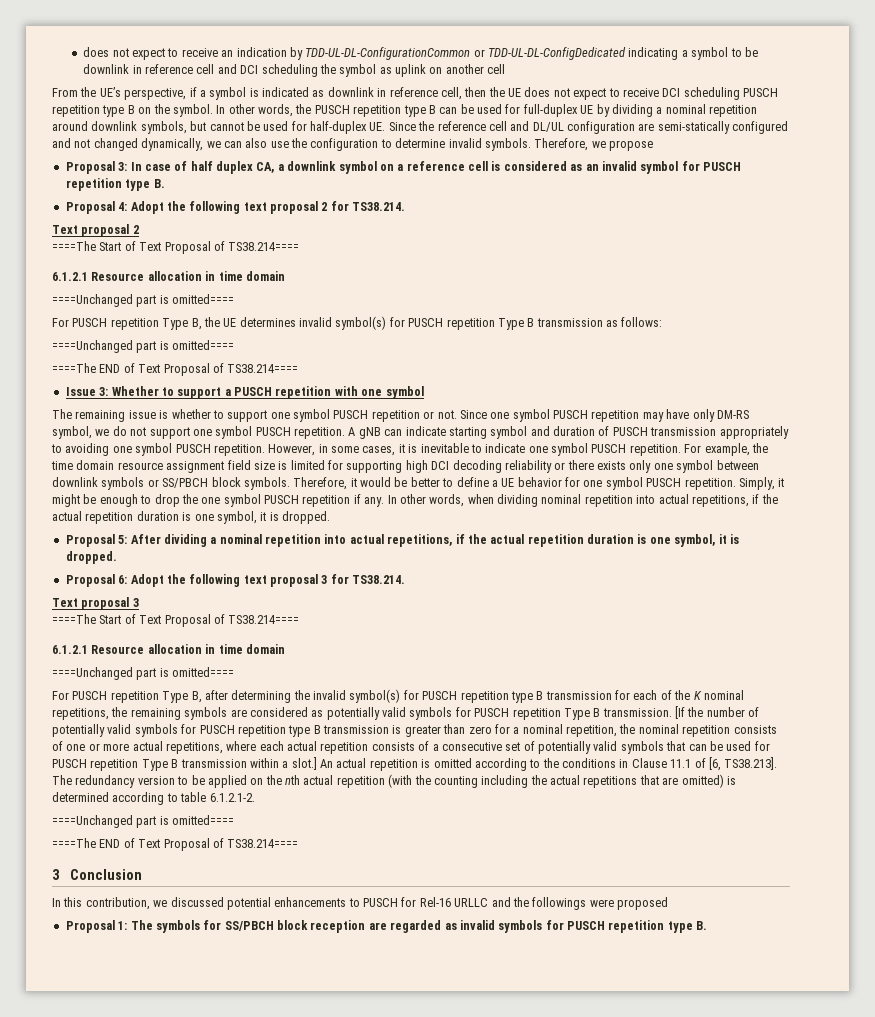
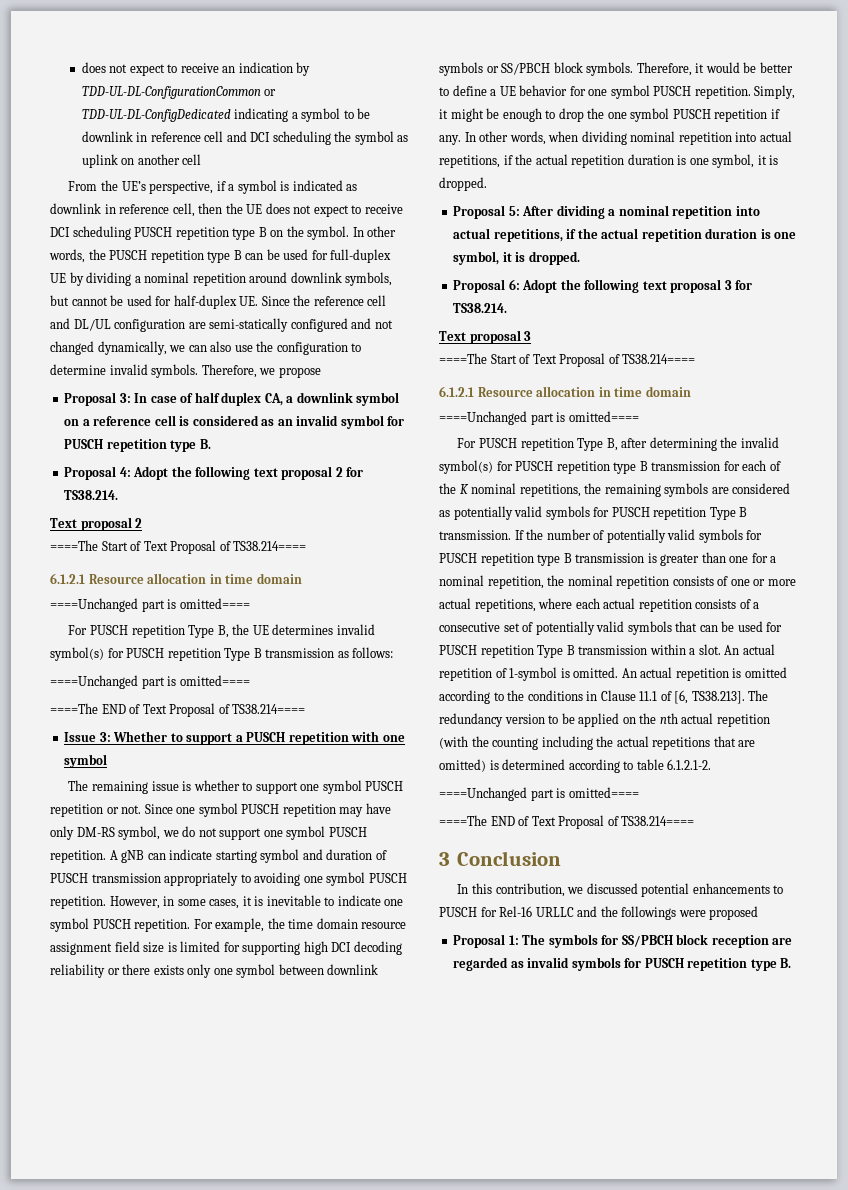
[675,706,685,719] [If -> [514,530,524,540] If
[468,726,492,734] zero -> [729,556,749,563] one
[291,757,317,770] slot.] -> [698,644,775,655] [439,667,619,681] slot. An actual repetition of 1-symbol is omitted.

